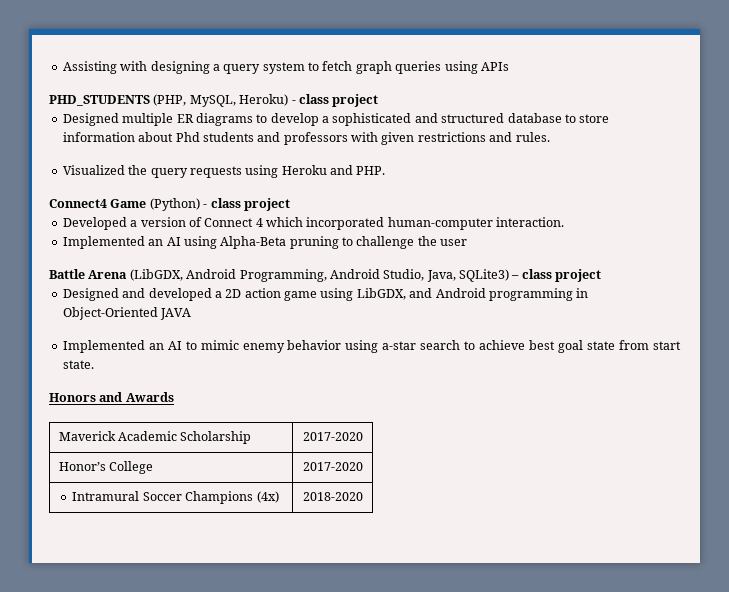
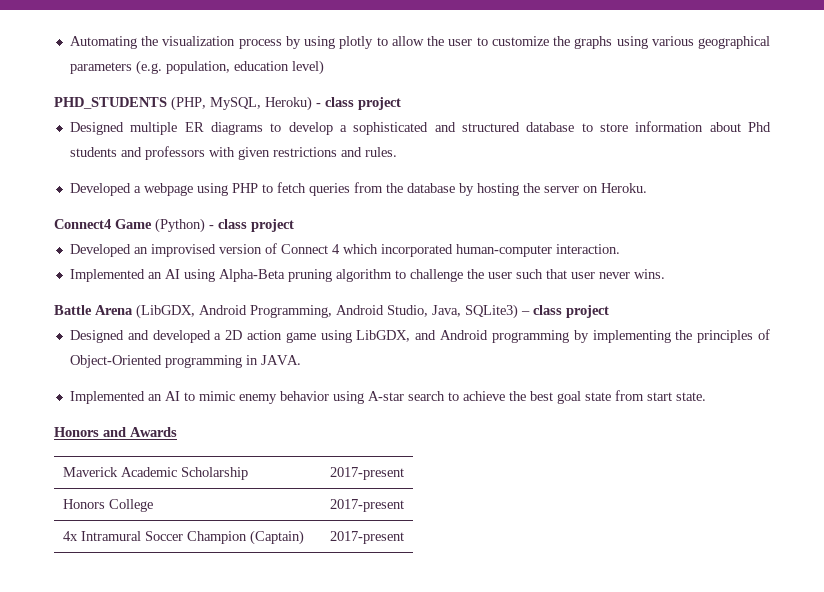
[62,61,509,74] Assisting with designing a query system to fetch graph queries using APIs -> [69,36,771,49] [69,60,324,75] Automating the visualization process by using plotly to allow the user to customize the graphs using various geographical parameters (e.g. population, education level)
[62,165,386,178] Visualized the query requests using Heroku and PHP. -> [69,182,647,196] Developed a webpage using PHP to fetch queries from the database by hosting the server on Heroku.
[130,220,138,227] a -> [133,244,216,257] an improvised
(339, 242) none -> [335,269,392,282] algorithm
(468, 242) none -> [515,269,665,279] such that user never wins.
[576,288,589,298] [62,307,192,320] in Object-Oriented JAVA -> [573,329,770,343] [69,355,301,368] by implementing the principles of Object-Oriented programming in JAVA.
[382,341,417,350] a-star -> [367,391,404,401] A-star
(526, 345) none -> [508,391,526,401] the
[303,432,364,441] [58,462,106,471] 2017-2020 // Honor’s -> [329,467,404,480] [63,499,106,509] 2017-present // Honors
[303,462,364,471] [72,491,279,504] [302,492,363,501] 2017-2020 // Intramural Soccer Champions (4x) | 2018-2020 -> [329,499,404,512] [63,530,305,545] [329,531,404,544] 2017-present // 4x Intramural Soccer Champion (Captain) | 2017-present

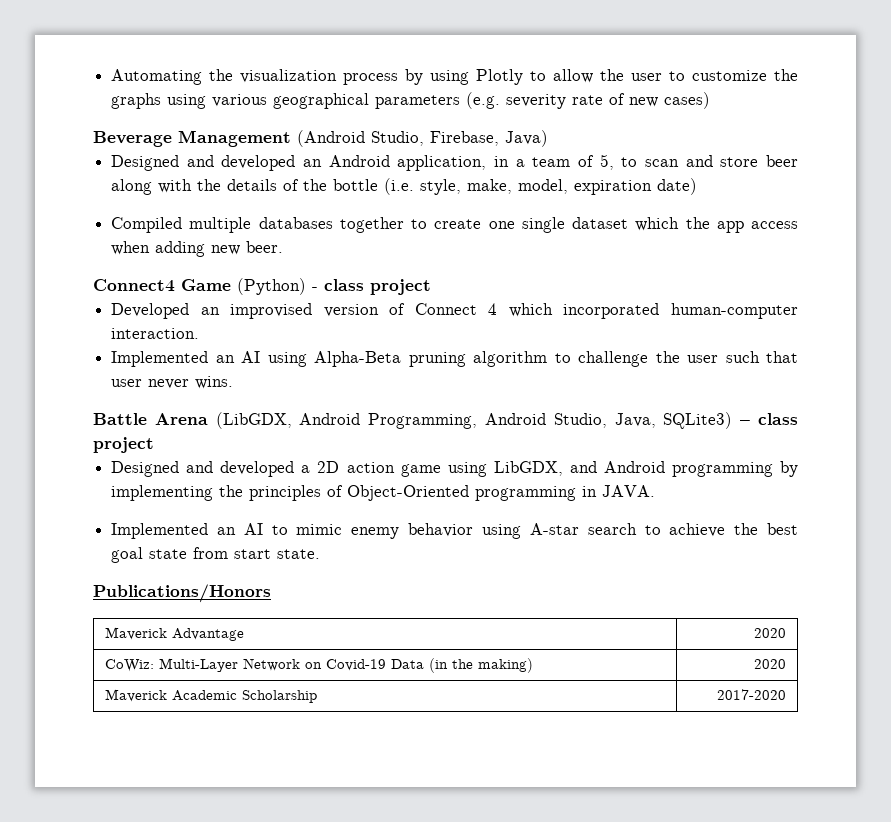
[339,36,374,49] plotly -> [476,69,524,85] Plotly
[165,60,324,75] [54,96,401,111] [69,121,772,135] [69,146,397,160] [69,182,647,196] population, education level) // PHD_STUDENTS (PHP, MySQL, Heroku) - class project // Designed multiple ER diagrams to develop a sophisticated and structured database to store information about Phd students and professors with given restrictions and rules. // Developed a webpage using PHP to fetch queries from the database by hosting the server on Heroku. -> [506,92,711,109] [93,130,548,147] [111,154,798,171] [111,178,698,195] [111,217,798,233] [111,241,284,257] severity rate of new cases) // Beverage Management (Android Studio, Firebase, Java) // Designed and developed an Android application, in a team of 5, to scan and store beer along with the details of the bottle (i.e. style, make, model, expiration date) // Compiled multiple databases together to create one single dataset which the app access when adding new beer.
[54,427,177,437] [63,467,249,480] [329,467,404,480] [63,499,154,512] [329,499,404,512] [63,530,305,545] [329,531,404,544] Honors and Awards // Maverick Academic Scholarship | 2017-present // Honors College | 2017-present // 4x Intramural Soccer Champion (Captain) | 2017-present -> [93,584,271,603] [104,627,244,641] [754,628,787,638] [104,658,533,673] [754,659,787,669] [104,689,317,703] [717,689,787,700] Publications/Honors // Maverick Advantage | 2020 // CoWiz: Multi-Layer Network on Covid-19 Data (in the making) | 2020 // Maverick Academic Scholarship | 2017-2020

